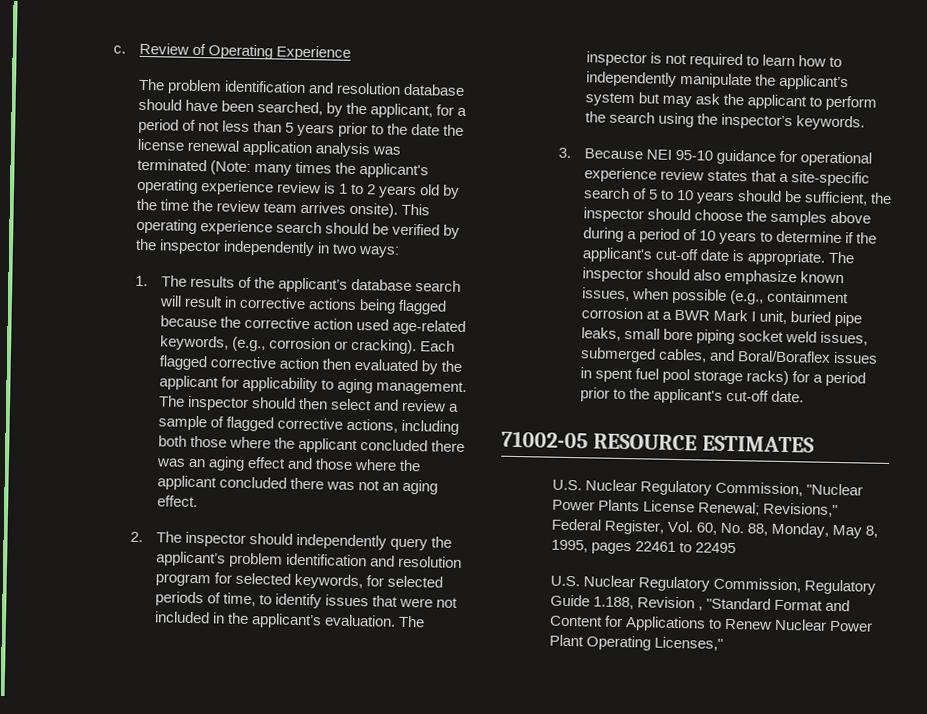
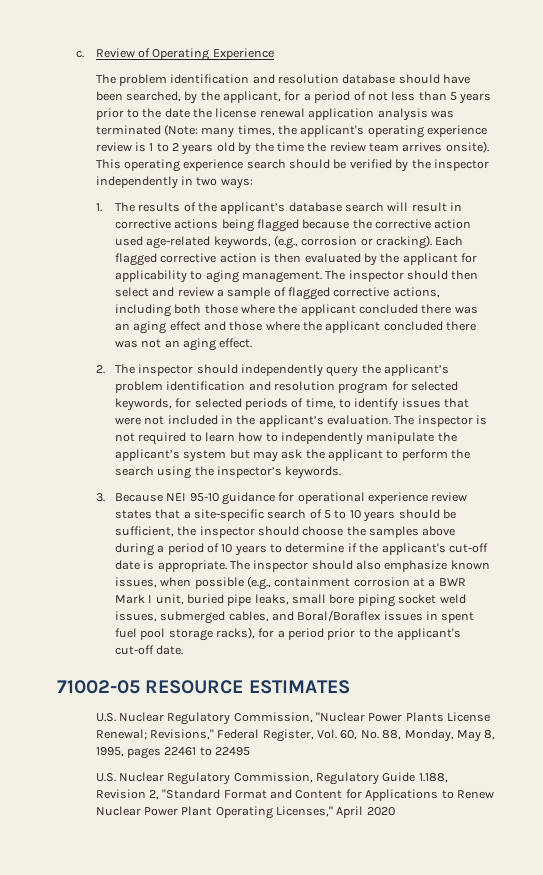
[294,161,332,174] times -> [237,125,275,136] times,
(319, 363) none -> [259,253,271,263] is
[745,370,789,386] racks) -> [215,627,255,639] racks),
[697,606,703,611] , -> [148,790,159,800] 2,
(723, 643) none -> [336,806,395,818] April 2020

